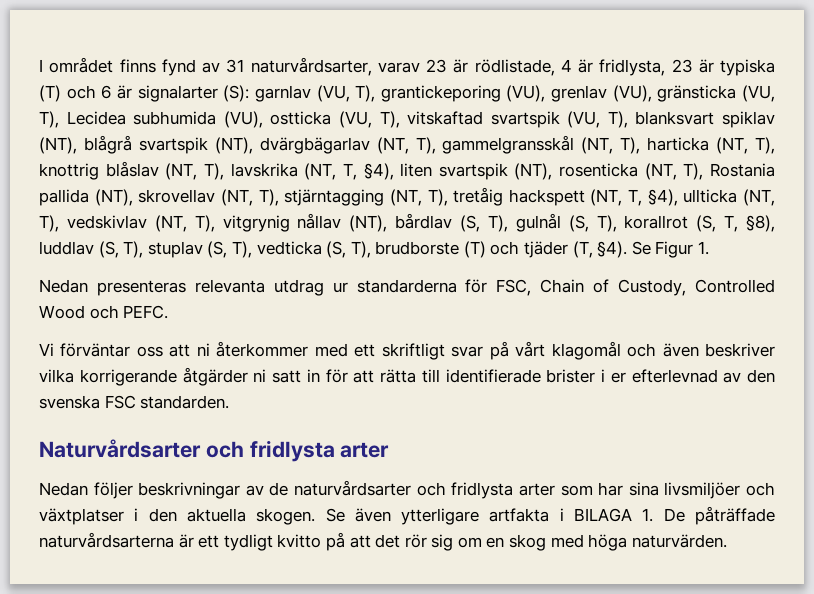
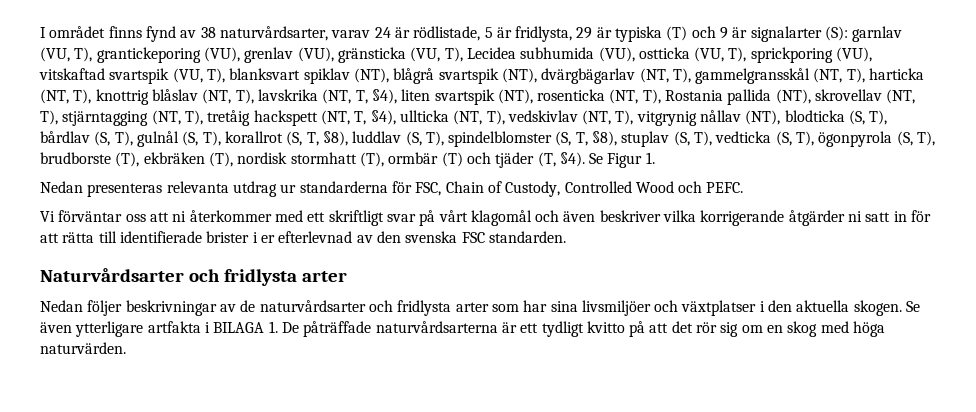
[226,59,245,73] 31 -> [200,27,216,38] 38
[426,59,447,73] 23 -> [374,27,391,38] 24
[560,59,572,72] 4 -> [484,27,493,38] 5
[671,59,693,73] 23 -> [576,27,593,39] 29
[101,85,112,99] 6 -> [720,27,729,39] 9
(400, 119) none -> [750,47,873,63] sprickporing (VU),
(388, 223) none -> [784,110,888,125] blodticka (S, T),
(144, 249) none -> [448,131,618,147] spindelblomster (S, T, §8),
[375,241,460,255] brudborste -> [818,131,936,147] [40,152,439,167] ögonpyrola (S, T), brudborste (T), ekbräken (T), nordisk stormhatt (T), ormbär

